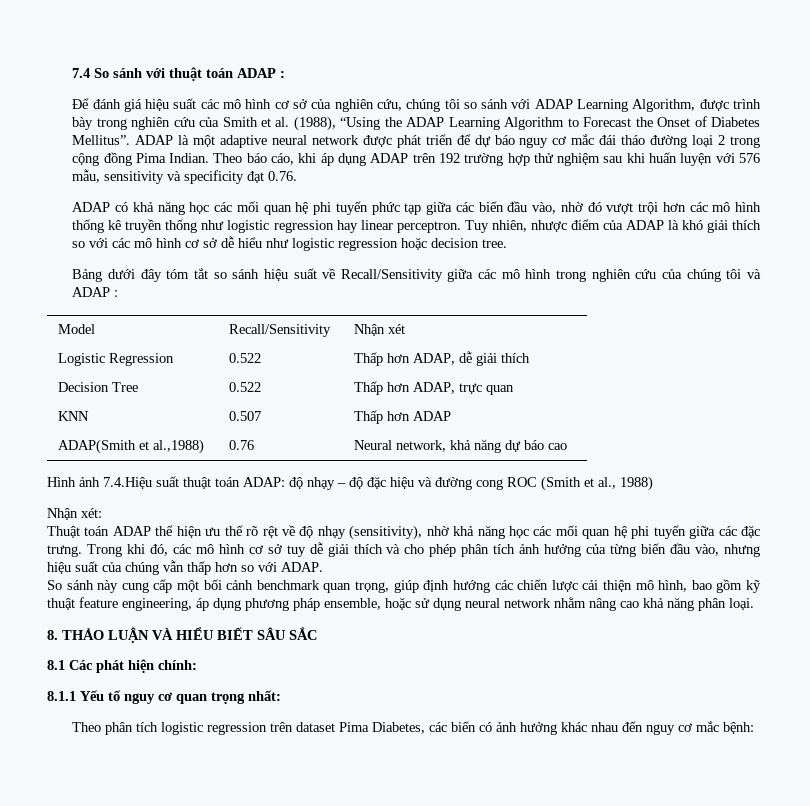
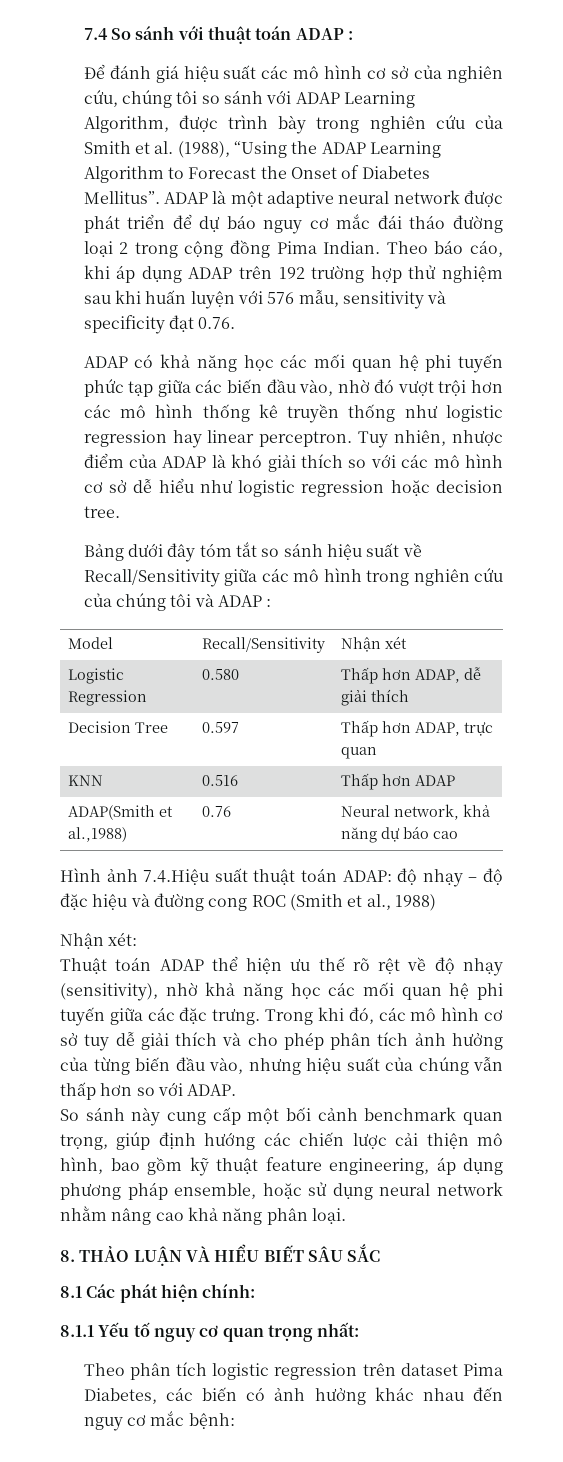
[229,353,262,363] 0.522 -> [201,669,239,680] 0.580
[229,382,262,392] 0.522 -> [201,722,239,733] 0.597
[229,411,262,421] 0.507 -> [201,775,238,786] 0.516

